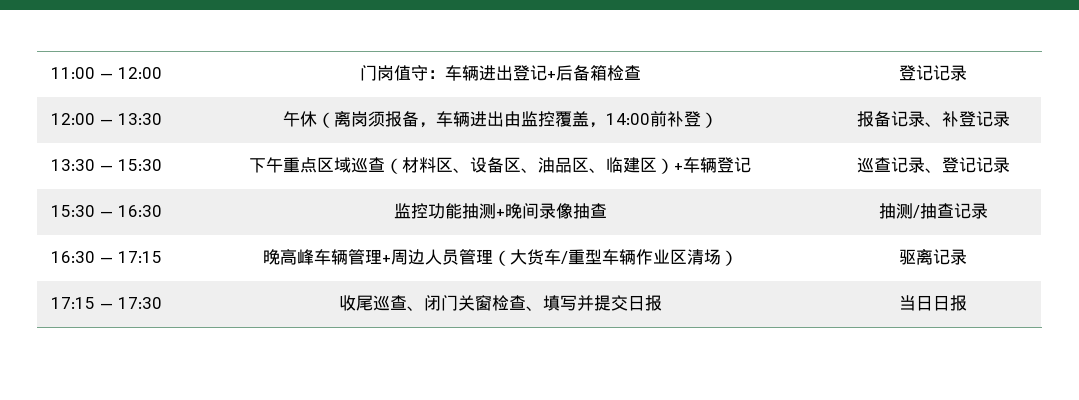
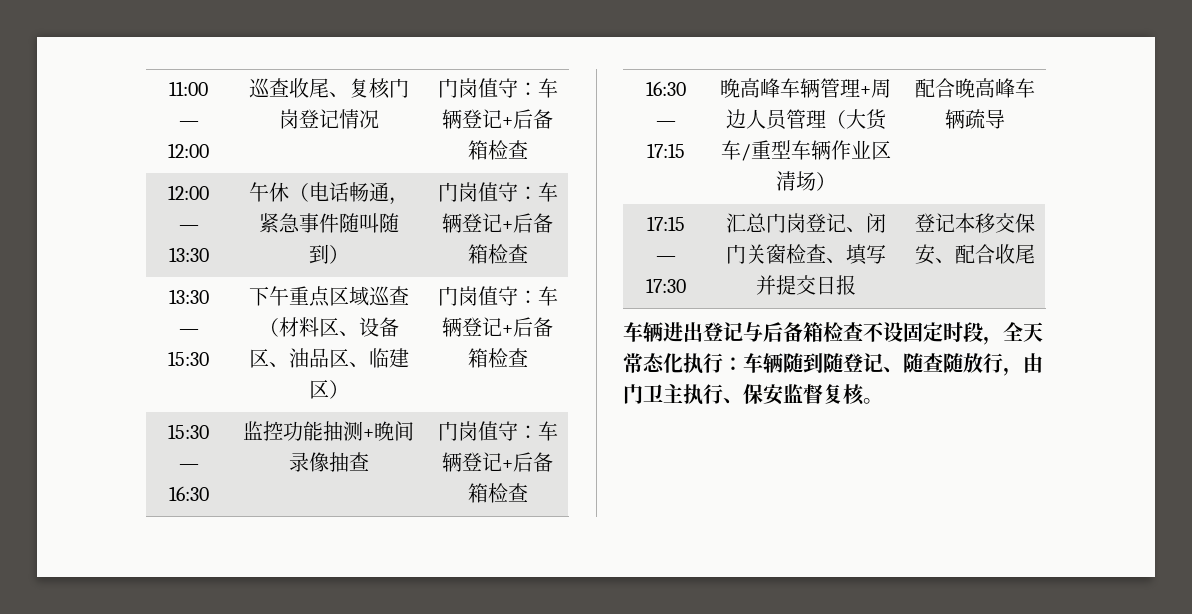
[359,65,641,81] [899,65,967,81] | 门岗值守：车辆进出登记+后备箱检查 | 登记记录 -> [248,78,409,99] [278,109,379,129] [437,78,558,98] [442,109,553,129] [467,140,528,160] | 巡查收尾、复核门岗登记情况 | 门岗值守：车辆登记+后备箱检查
[333,111,718,128] [856,111,1010,127] 离岗须报备，车辆进出由监控覆盖，14:00前补登） | 报备记录、补登记录 -> [308,182,409,205] [258,213,399,233] [308,244,349,264] [437,182,558,202] [442,213,553,233] [467,244,528,264] 电话畅通，紧急事件随叫随到） | 门岗值守：车辆登记+后备箱检查
[674,157,751,173] [856,157,1010,173] +车辆登记 | 巡查记录、登记记录 -> [437,286,558,306] [442,317,553,337] [467,348,528,368] | 门岗值守：车辆登记+后备箱检查
[878,203,988,219] 抽测/抽查记录 -> [437,421,558,441] [442,452,553,472] [467,483,528,503] 门岗值守：车辆登记+后备箱检查
[899,249,967,265] 驱离记录 -> [914,78,1035,98] [944,109,1005,129] 配合晚高峰车辆疏导
[338,295,407,311] 收尾巡查 -> [725,213,846,233] 汇总门岗登记
[899,295,967,311] 当日日报 -> [914,213,1035,233] [914,244,1035,265] [623,322,1043,345] [623,353,1043,376] [623,384,883,405] 登记本移交保安、配合收尾 // 车辆进出登记与后备箱检查不设固定时段，全天常态化执行：车辆随到随登记、随查随放行，由门卫主执行、保安监督复核。

